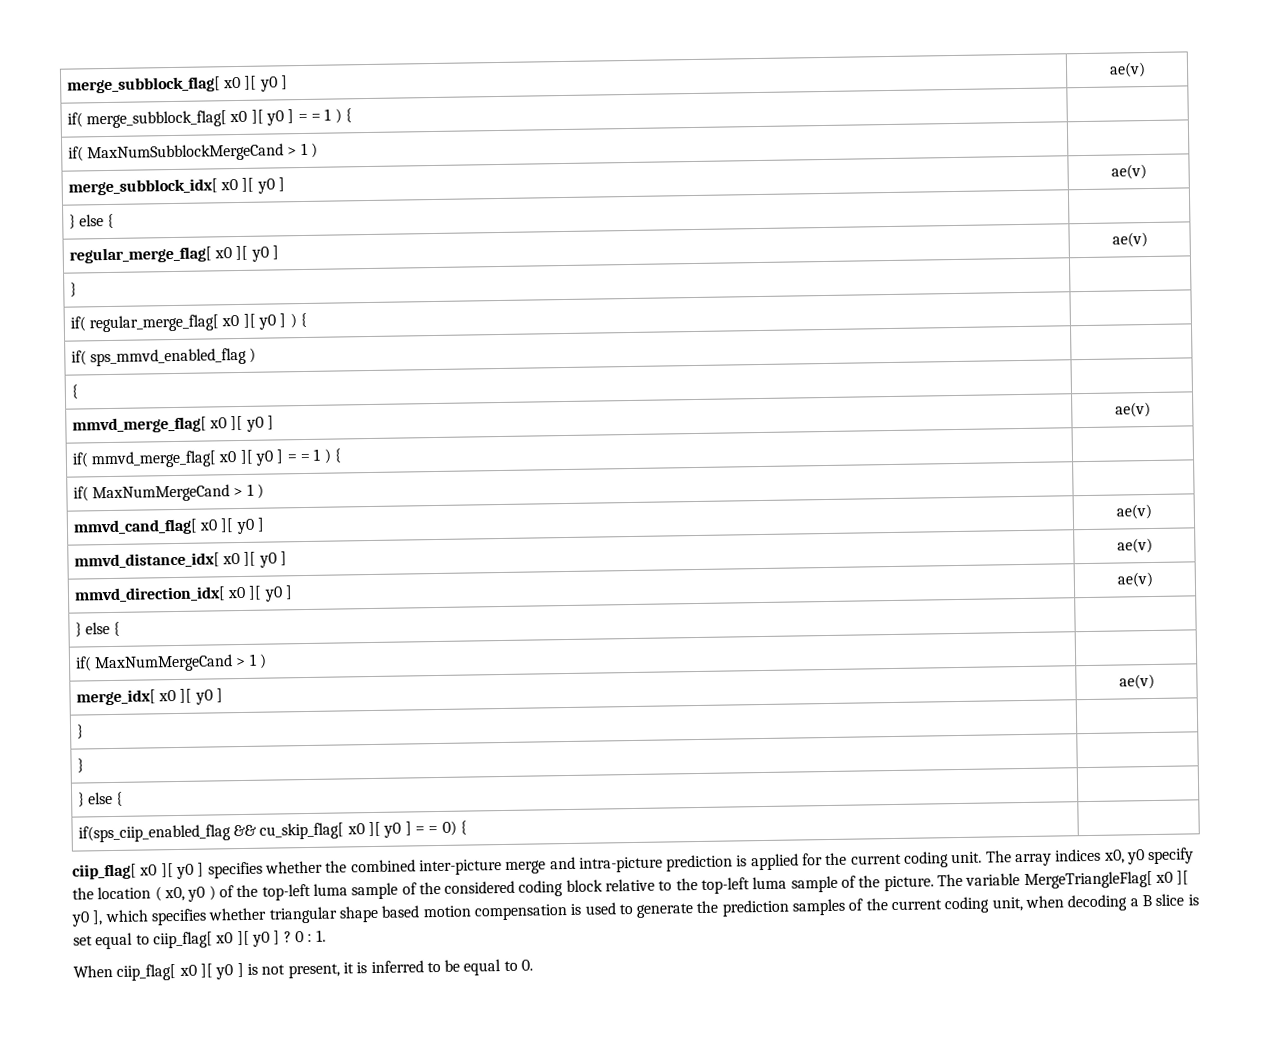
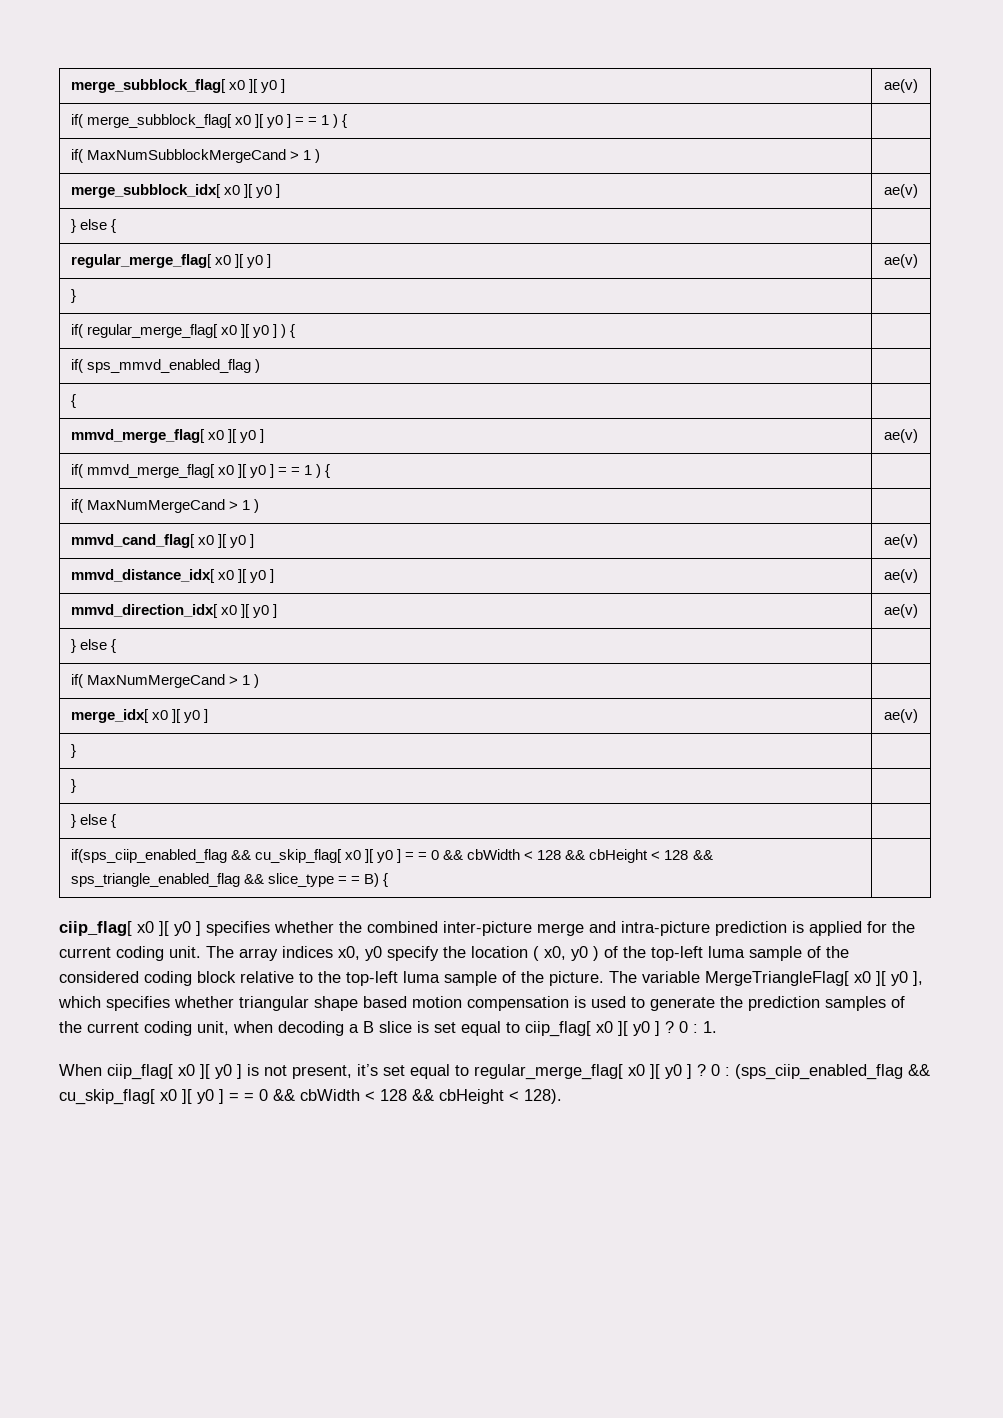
[441,820,457,836] 0) -> [431,849,713,863] [70,873,379,887] 0 && cbWidth < 128 && cbHeight < 128 && sps_triangle_enabled_flag && slice_type = = B)
[342,959,534,976] it is inferred to be equal to 0. -> [357,1064,930,1080] [59,1089,562,1105] it’s set equal to regular_merge_flag[ x0 ][ y0 ] ? 0 : (sps_ciip_enabled_flag && cu_skip_flag[ x0 ][ y0 ] = = 0 && cbWidth < 128 && cbHeight < 128).

